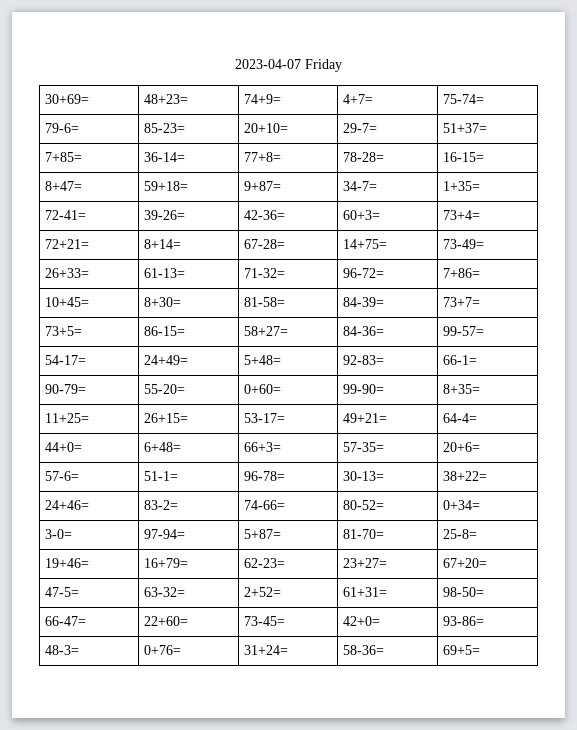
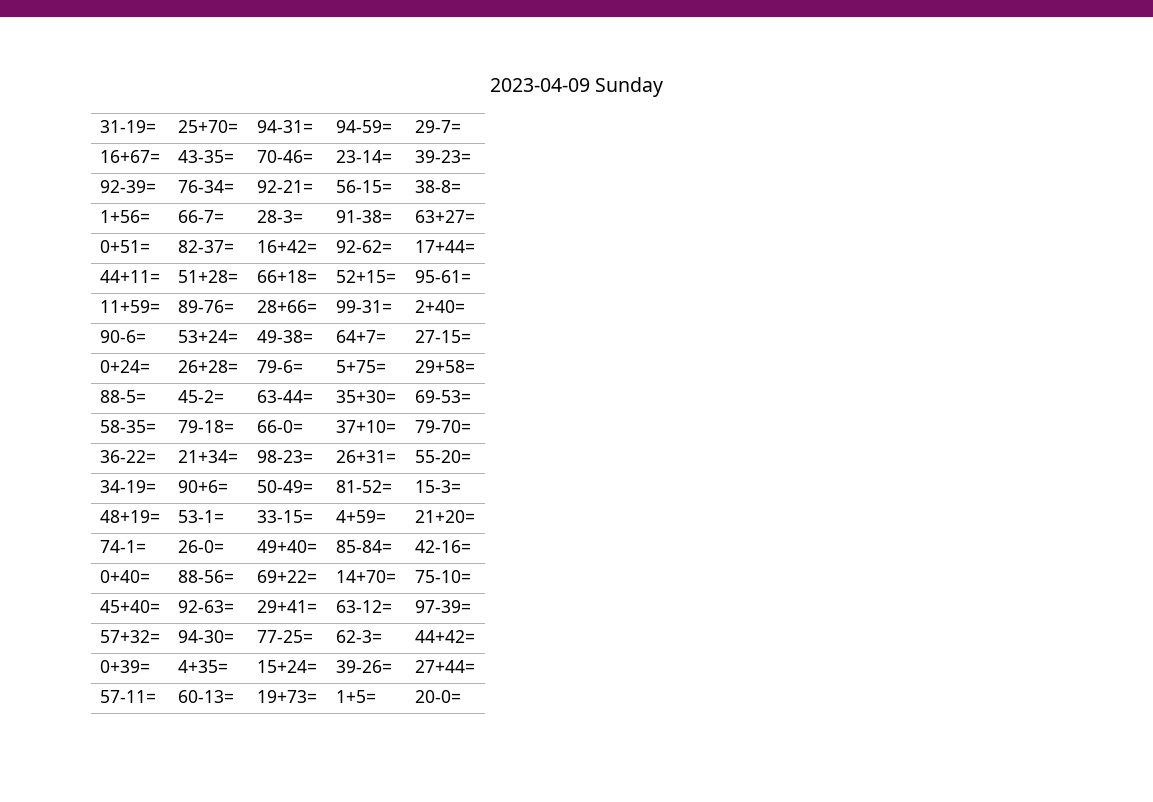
[235,59,342,72] [45,94,90,104] [144,94,189,104] [244,94,282,104] [343,94,374,104] [443,94,485,104] [45,123,80,133] [144,123,186,133] [244,123,289,133] [343,123,378,133] [443,123,488,133] [45,152,83,162] [144,152,186,162] [244,152,282,162] [343,152,385,162] [443,152,485,162] [45,181,83,191] [144,181,189,191] [244,181,282,191] [343,181,378,191] [443,181,481,191] [45,210,87,220] [144,210,186,220] [244,210,286,220] [343,210,381,220] [443,210,481,220] [45,239,90,249] [144,239,182,249] [244,239,286,249] [343,239,388,249] [443,239,485,249] [45,268,90,278] [144,268,186,278] [244,268,286,278] [343,268,385,278] [443,268,481,278] [45,297,90,307] [144,297,182,307] [244,297,286,307] [343,297,385,307] [443,297,481,307] [45,326,83,336] [144,326,186,336] [244,326,289,336] [343,326,385,336] [443,326,485,336] [45,355,87,365] [144,355,189,365] [244,355,282,365] [343,355,385,365] [443,355,478,365] [45,384,87,394] [144,384,186,394] [244,384,282,394] [343,384,385,394] [443,384,481,394] [45,413,90,423] [144,413,189,423] [244,413,286,423] [343,413,388,423] [443,413,478,423] [45,442,83,452] [144,442,182,452] [244,442,282,452] [343,442,385,452] [443,442,481,452] [45,471,80,481] [144,471,179,481] [244,471,286,481] [343,471,385,481] [443,471,488,481] [45,500,90,510] [144,500,179,510] [244,500,286,510] [343,500,385,510] [443,500,481,510] [45,529,73,539] [144,529,186,539] [244,529,282,539] [343,529,385,539] [443,529,478,539] [45,558,90,568] [144,558,189,568] [244,558,286,568] [343,558,388,568] [443,558,488,568] [45,587,80,597] [144,587,186,597] [244,587,282,597] [343,587,388,597] [443,587,485,597] [45,616,87,626] [144,616,189,626] [244,616,286,626] [343,616,381,626] [443,616,485,626] [45,645,80,655] [144,645,182,655] [244,645,289,655] [343,645,385,655] [443,645,481,655] 2023-04-07 Friday // 30+69= | 48+23= | 74+9= | 4+7= | 75-74= // 79-6= | 85-23= | 20+10= | 29-7= | 51+37= // 7+85= | 36-14= | 77+8= | 78-28= | 16-15= // 8+47= | 59+18= | 9+87= | 34-7= | 1+35= // 72-41= | 39-26= | 42-36= | 60+3= | 73+4= // 72+21= | 8+14= | 67-28= | 14+75= | 73-49= // 26+33= | 61-13= | 71-32= | 96-72= | 7+86= // 10+45= | 8+30= | 81-58= | 84-39= | 73+7= // 73+5= | 86-15= | 58+27= | 84-36= | 99-57= // 54-17= | 24+49= | 5+48= | 92-83= | 66-1= // 90-79= | 55-20= | 0+60= | 99-90= | 8+35= // 11+25= | 26+15= | 53-17= | 49+21= | 64-4= // 44+0= | 6+48= | 66+3= | 57-35= | 20+6= // 57-6= | 51-1= | 96-78= | 30-13= | 38+22= // 24+46= | 83-2= | 74-66= | 80-52= | 0+34= // 3-0= | 97-94= | 5+87= | 81-70= | 25-8= // 19+46= | 16+79= | 62-23= | 23+27= | 67+20= // 47-5= | 63-32= | 2+52= | 61+31= | 98-50= // 66-47= | 22+60= | 73-45= | 42+0= | 93-86= // 48-3= | 0+76= | 31+24= | 58-36= | 69+5= -> [489,77,664,97] [99,120,156,133] [177,120,238,133] [256,120,313,133] [335,120,392,133] [414,120,461,133] [99,150,160,163] [177,150,234,163] [256,150,313,163] [335,150,392,163] [414,150,471,163] [99,180,156,193] [177,180,234,193] [256,180,313,193] [335,180,392,193] [414,180,461,193] [99,210,150,223] [177,210,224,223] [256,210,303,223] [335,210,392,223] [414,210,475,223] [99,240,150,253] [177,240,234,253] [256,240,317,253] [335,240,392,253] [414,240,475,253] [99,270,160,283] [177,270,238,283] [256,270,317,283] [335,270,396,283] [414,270,471,283] [99,300,160,313] [177,300,234,313] [256,300,317,313] [335,300,392,313] [414,300,465,313] [99,330,146,343] [177,330,238,343] [256,330,313,343] [335,330,386,343] [414,330,471,343] [99,360,150,373] [177,360,238,373] [256,360,303,373] [335,360,386,373] [414,360,475,373] [99,390,146,403] [177,390,224,403] [256,390,313,403] [335,390,396,403] [414,390,471,403] [99,420,156,433] [177,420,234,433] [256,420,303,433] [335,420,396,433] [414,420,471,433] [99,450,156,463] [177,450,238,463] [256,450,313,463] [335,450,396,463] [414,450,471,463] [99,480,156,493] [177,480,228,493] [256,480,313,493] [335,480,392,493] [414,480,461,493] [99,510,160,523] [177,510,224,523] [256,510,313,523] [335,510,386,523] [414,510,475,523] [99,540,146,553] [177,540,224,553] [256,540,317,553] [335,540,392,553] [414,540,471,553] [99,570,150,583] [177,570,234,583] [256,570,317,583] [335,570,396,583] [414,570,471,583] [99,600,160,613] [177,600,234,613] [256,600,317,613] [335,600,392,613] [414,600,471,613] [99,630,160,643] [177,630,234,643] [256,630,313,643] [335,630,382,643] [414,630,475,643] [99,660,150,673] [177,660,228,673] [256,660,317,673] [335,660,392,673] [414,660,475,673] [99,690,156,703] [177,690,234,703] [256,690,317,703] [335,690,376,703] [414,690,461,703] 2023-04-09 Sunday // 31-19= | 25+70= | 94-31= | 94-59= | 29-7= // 16+67= | 43-35= | 70-46= | 23-14= | 39-23= // 92-39= | 76-34= | 92-21= | 56-15= | 38-8= // 1+56= | 66-7= | 28-3= | 91-38= | 63+27= // 0+51= | 82-37= | 16+42= | 92-62= | 17+44= // 44+11= | 51+28= | 66+18= | 52+15= | 95-61= // 11+59= | 89-76= | 28+66= | 99-31= | 2+40= // 90-6= | 53+24= | 49-38= | 64+7= | 27-15= // 0+24= | 26+28= | 79-6= | 5+75= | 29+58= // 88-5= | 45-2= | 63-44= | 35+30= | 69-53= // 58-35= | 79-18= | 66-0= | 37+10= | 79-70= // 36-22= | 21+34= | 98-23= | 26+31= | 55-20= // 34-19= | 90+6= | 50-49= | 81-52= | 15-3= // 48+19= | 53-1= | 33-15= | 4+59= | 21+20= // 74-1= | 26-0= | 49+40= | 85-84= | 42-16= // 0+40= | 88-56= | 69+22= | 14+70= | 75-10= // 45+40= | 92-63= | 29+41= | 63-12= | 97-39= // 57+32= | 94-30= | 77-25= | 62-3= | 44+42= // 0+39= | 4+35= | 15+24= | 39-26= | 27+44= // 57-11= | 60-13= | 19+73= | 1+5= | 20-0=

